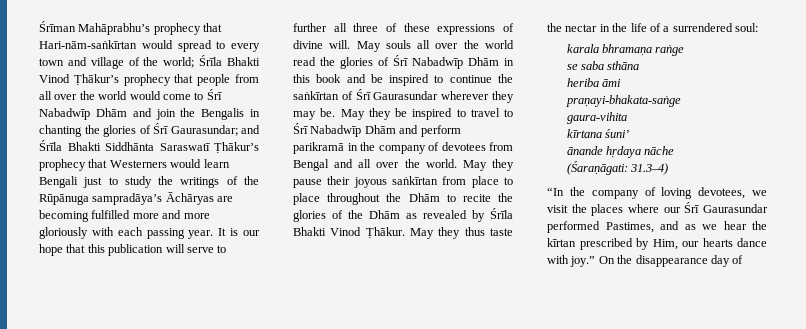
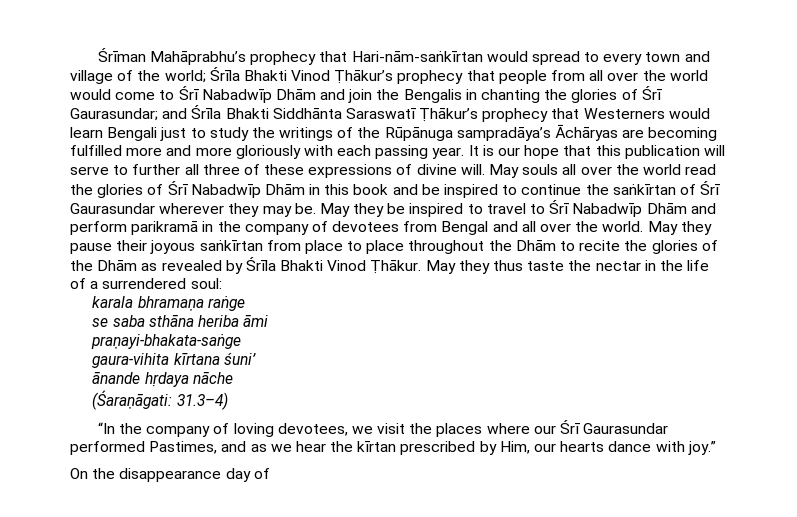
(640, 65) // -> (194, 321) none
(627, 118) // -> (170, 360) none
(596, 261) none -> (716, 448) //

